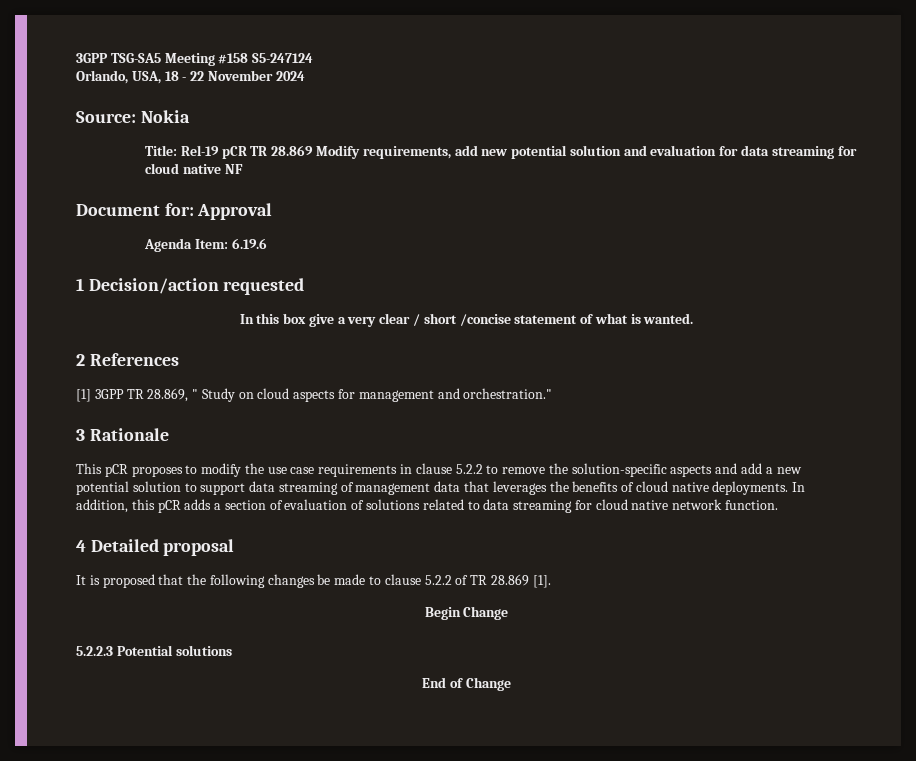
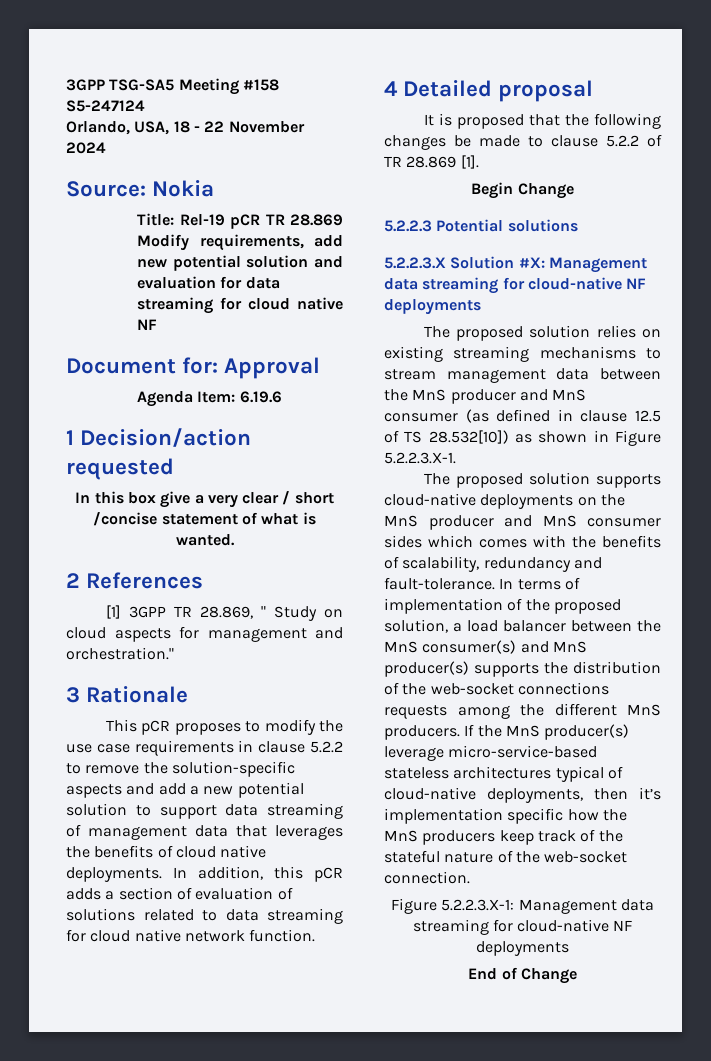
(232, 650) none -> [384,256,647,273] [384,277,647,294] [384,299,481,315] [423,325,661,341] [384,346,661,362] [384,368,661,383] [384,389,587,404] [384,409,661,423] [384,430,661,446] [384,452,456,464] [423,472,661,488] [384,493,625,509] [384,515,661,530] [384,535,661,548] [384,556,602,572] [384,577,580,590] [384,598,621,614] [384,619,661,633] [384,640,587,654] [384,661,661,677] [384,682,609,695] [384,703,661,719] [384,724,630,740] [384,745,598,761] [384,766,623,782] [384,787,661,803] [384,808,627,824] [384,829,623,845] [384,850,628,863] [384,871,470,884] [391,898,654,914] [412,919,633,935] [476,941,569,956] // 5.2.2.3.X Solution #X: Management data streaming for cloud-native NF deployments // The proposed solution relies on existing streaming mechanisms to stream management data between the MnS producer and MnS consumer (as defined in clause 12.5 of TS 28.532[10]) as shown in Figure 5.2.2.3.X-1. // The proposed solution supports cloud-native deployments on the MnS producer and MnS consumer sides which comes with the benefits of scalability, redundancy and fault-tolerance. In terms of implementation of the proposed solution, a load balancer between the MnS consumer(s) and MnS producer(s) supports the distribution of the web-socket connections requests among the different MnS producers. If the MnS producer(s) leverage micro-service-based stateless architectures typical of cloud-native deployments, then it’s implementation specific how the MnS producers keep track of the stateful nature of the web-socket connection. // Figure 5.2.2.3.X-1: Management data streaming for cloud-native NF deployments

